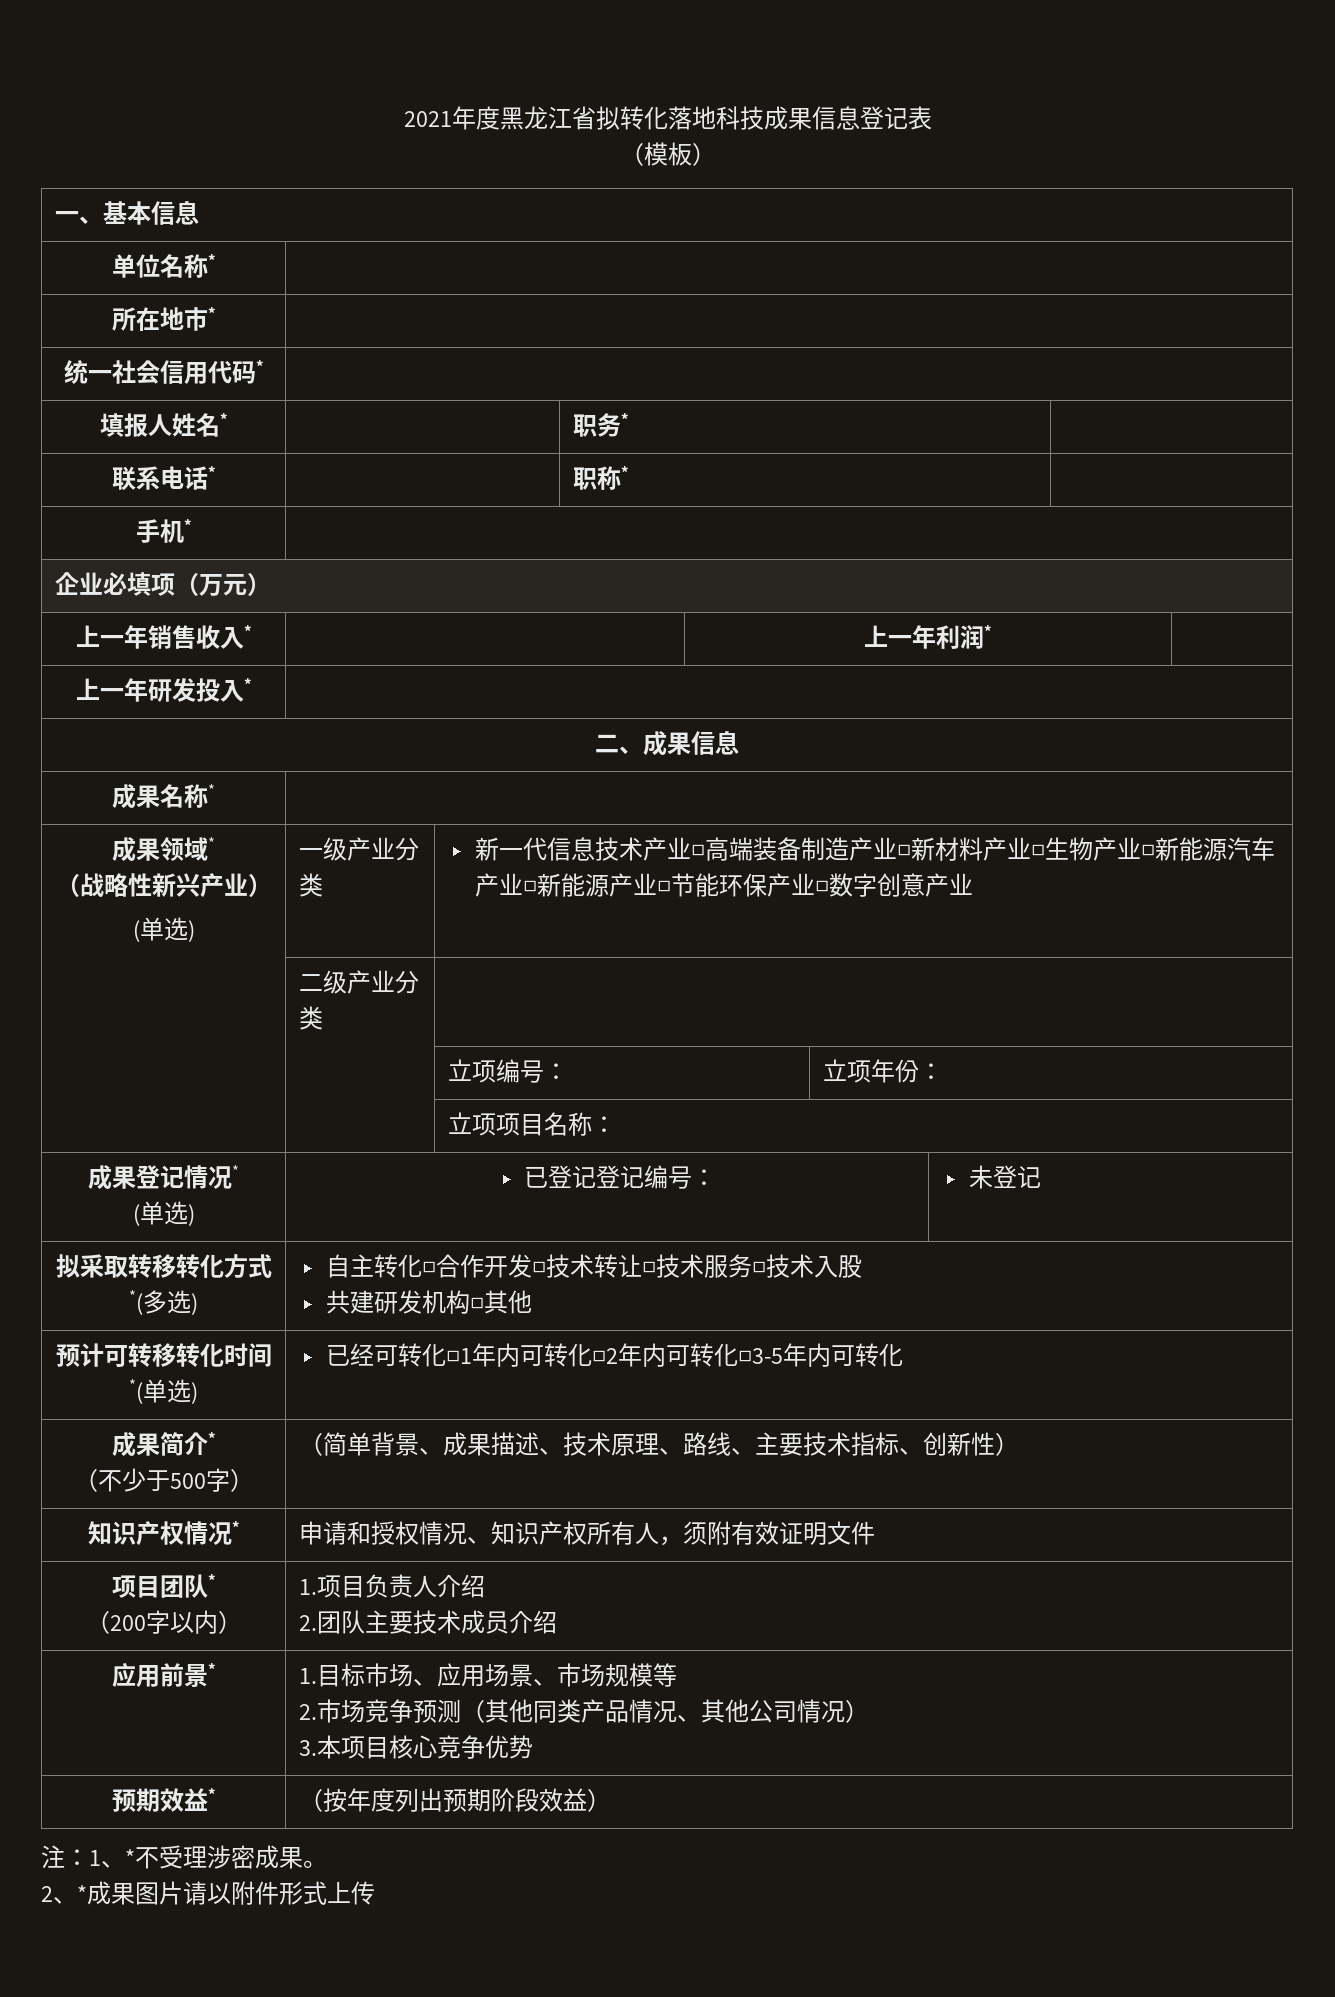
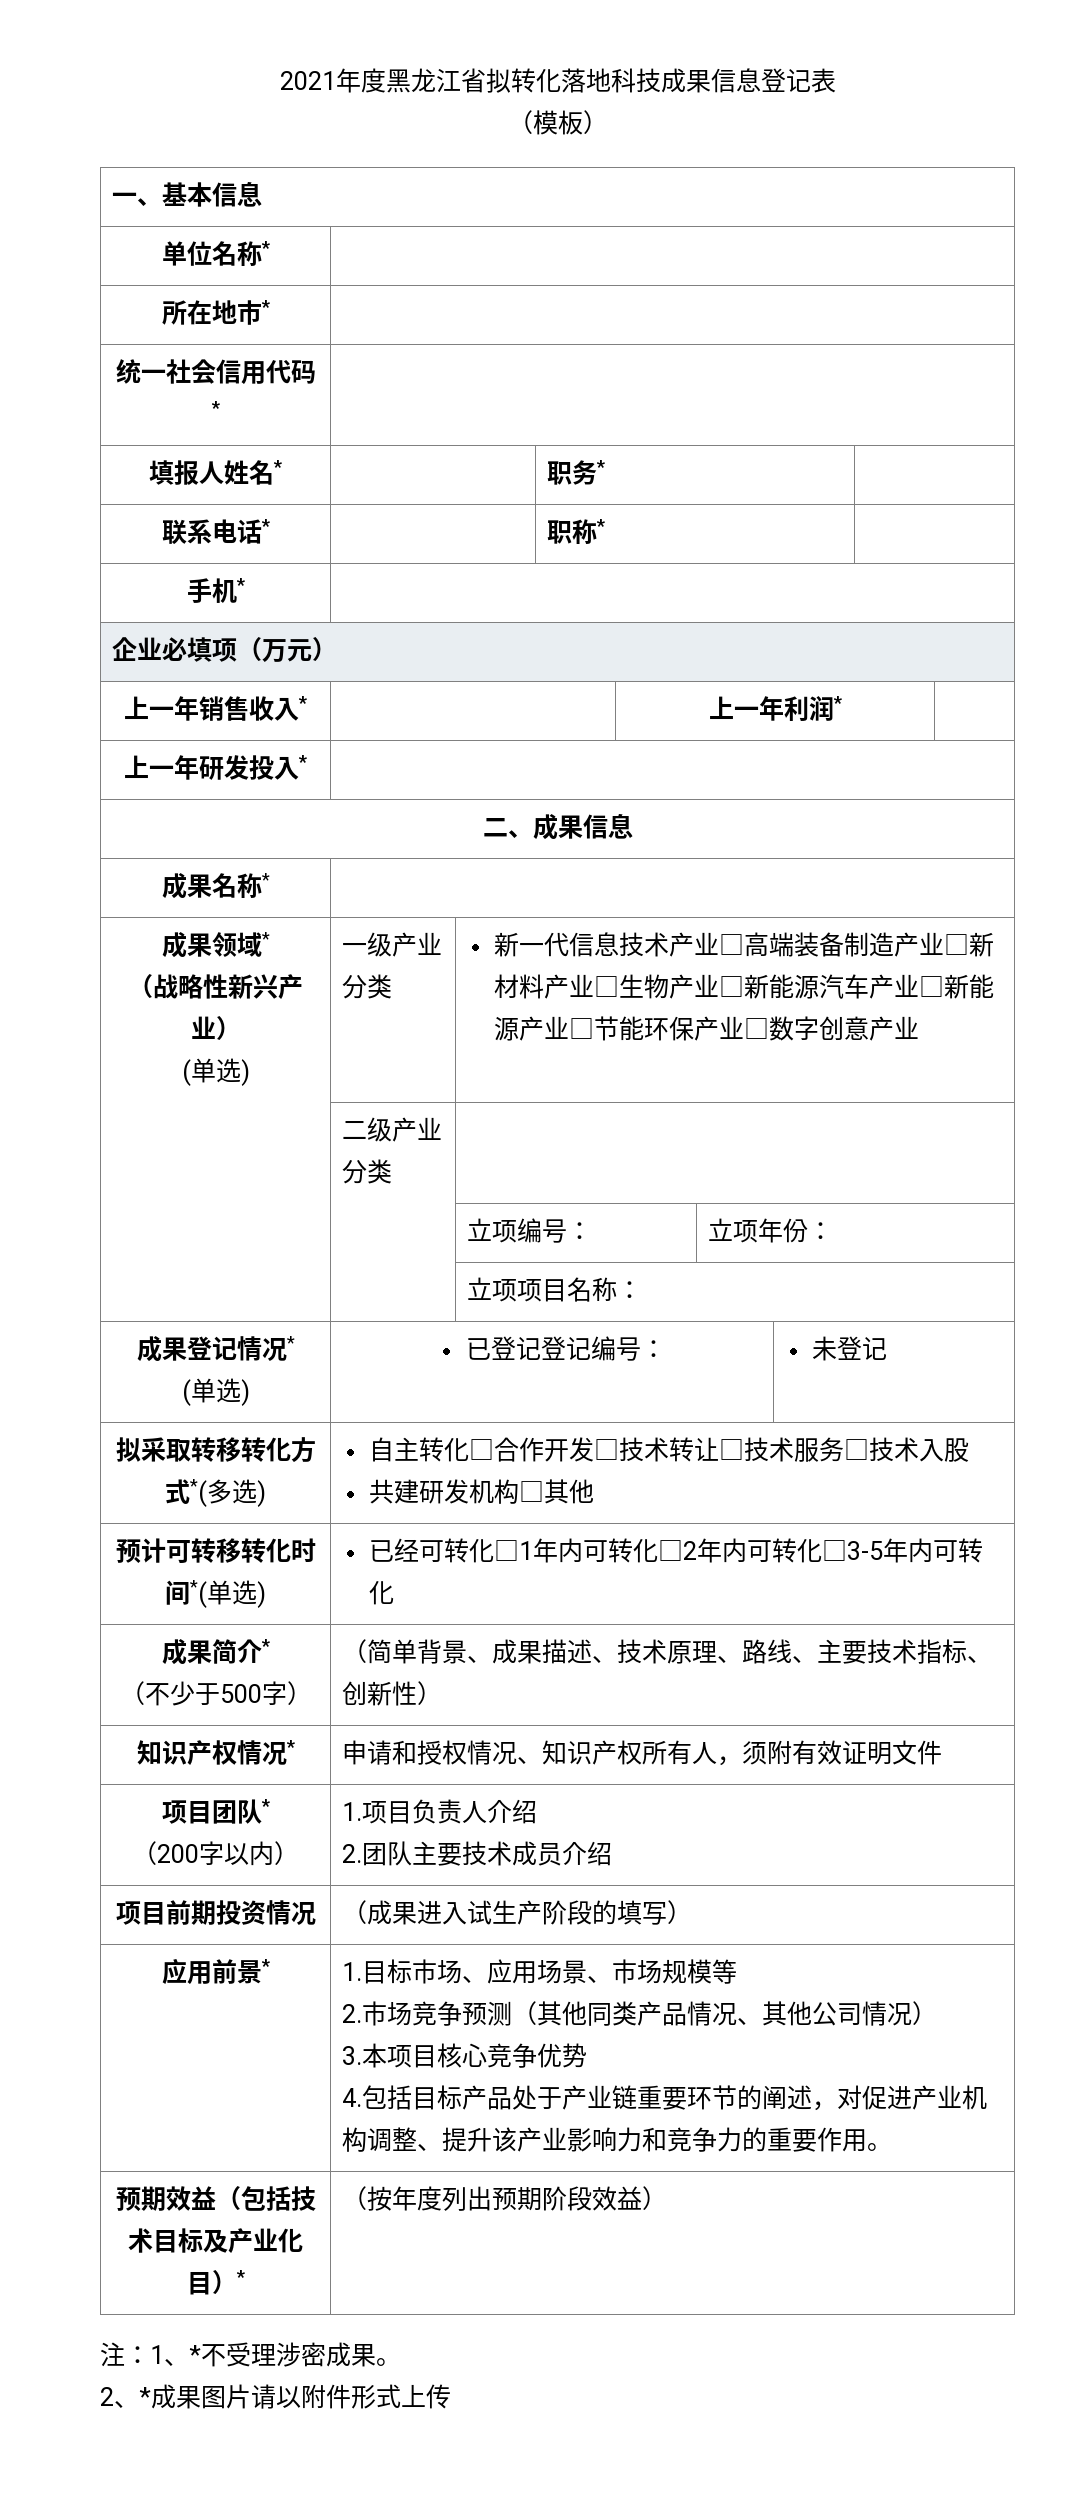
(558, 1622) none -> [115,1900,316,1925] [341,1900,692,1925] // 项目前期投资情况 | （成果进入试生产阶段的填写）
[111,1788,208,1812] // 预期效益 -> [341,2085,987,2111] [341,2127,892,2152] [115,2186,316,2211] [128,2228,303,2254] [186,2270,237,2295] // 4.包括目标产品处于产业链重要环节的阐述，对促进产业机构调整、提升该产业影响力和竞争力的重要作用。 // 预期效益（包括技术目标及产业化目）

